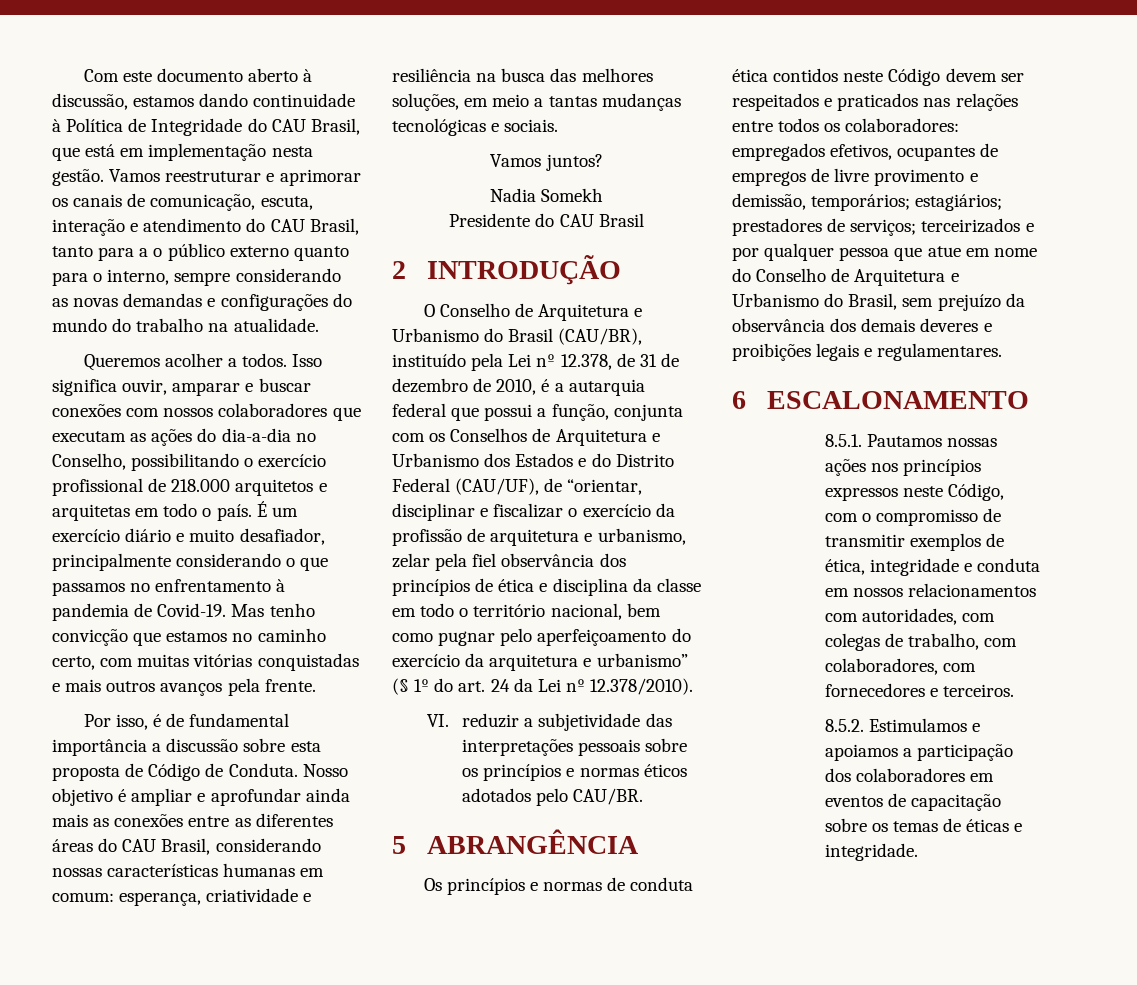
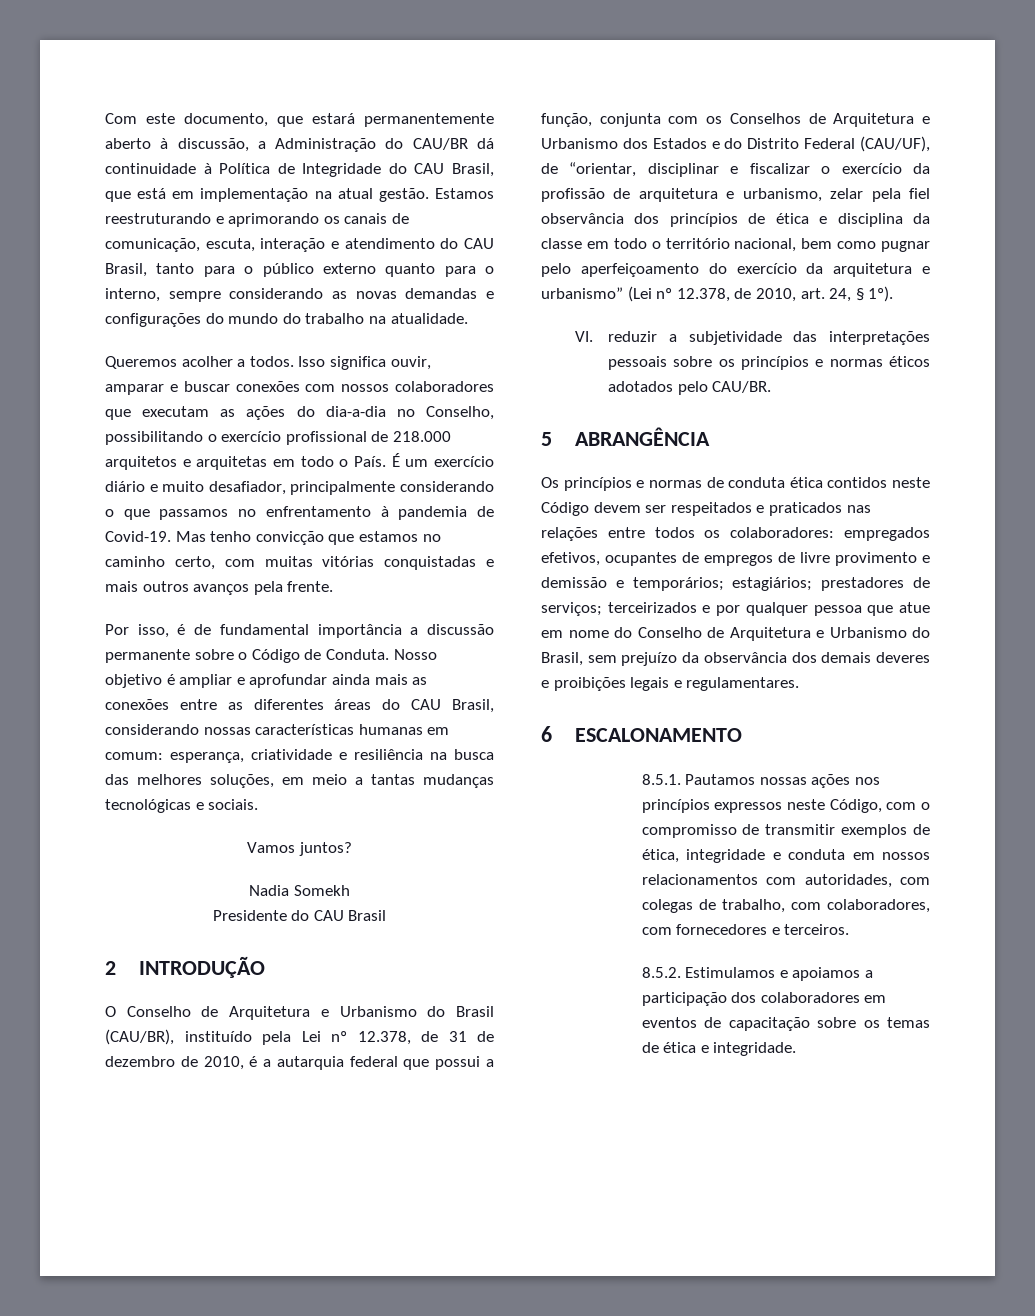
[156,68,313,82] [52,93,249,110] documento aberto à discussão, estamos dando -> [184,113,494,127] [105,138,494,152] documento, que estará permanentemente aberto à discussão, a Administração do CAU/BR dá
[271,146,313,157] [52,169,361,186] nesta gestão. Vamos reestruturar e aprimorar -> [314,188,495,202] [105,213,320,227] na atual gestão. Estamos reestruturando e aprimorando
[139,248,149,257] a -> (235, 271) none
[216,504,252,521] país. -> [354,456,386,467] País.
[243,738,321,752] [52,763,144,781] sobre esta proposta de -> [105,649,248,663] permanente sobre o
[392,678,694,695] (§ 1º do art. 24 da Lei nº 12.378/2010). -> [627,286,894,302] (Lei nº 12.378, de 2010, art. 24, § 1º).
[732,193,806,210] demissão, -> [541,577,624,588] demissão e
[966,819,1010,832] éticas -> [663,1042,697,1053] ética

